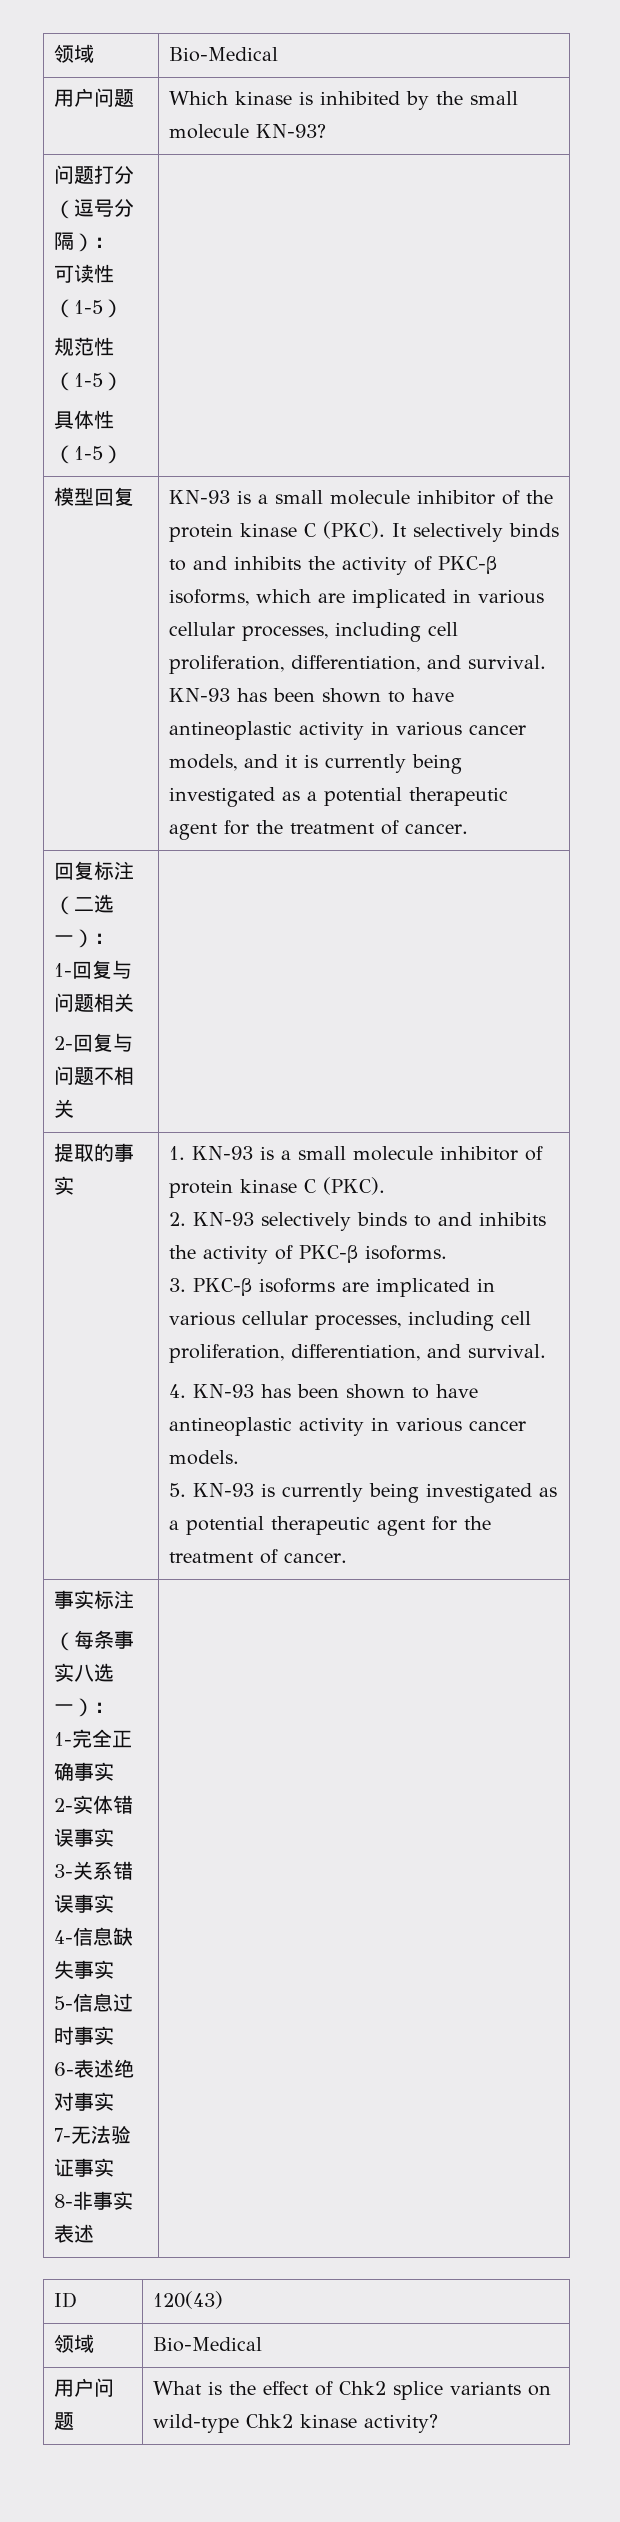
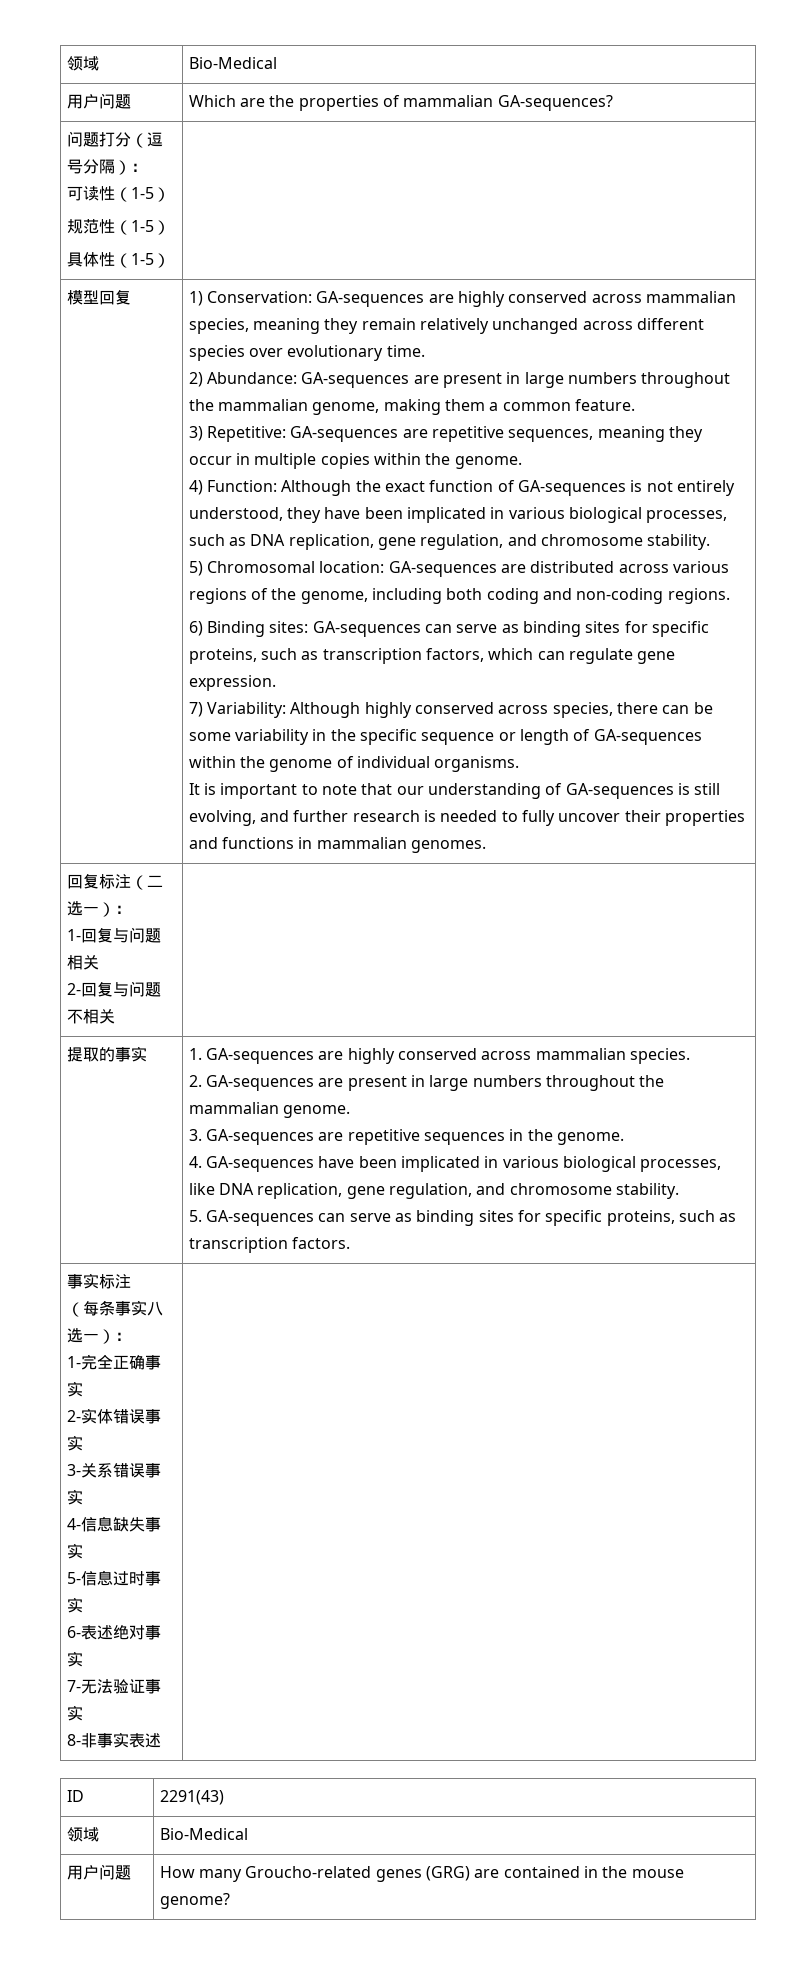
[234,91,518,110] [168,124,326,139] kinase is inhibited by the small molecule KN-93? -> [240,95,613,111] are the properties of mammalian GA-sequences?
[168,490,553,505] [168,521,559,542] [168,556,497,575] [168,589,544,608] [168,622,458,642] [168,655,546,674] [168,688,454,703] [168,721,526,740] [168,754,462,774] [168,787,508,807] [168,820,468,840] KN-93 is a small molecule inhibitor of the protein kinase C (PKC). It selectively binds to and inhibits the activity of PKC-β isoforms, which are implicated in various cellular processes, including cell proliferation, differentiation, and survival. KN-93 has been shown to have antineoplastic activity in various cancer models, and it is currently being investigated as a potential therapeutic agent for the treatment of cancer. -> [188,291,737,307] [188,318,705,334] [188,345,425,361] [188,372,731,388] [188,399,636,415] [188,426,704,442] [188,453,522,469] [188,480,736,496] [188,507,728,523] [188,534,711,550] [188,561,730,577] [188,588,730,604] [188,621,710,637] [188,648,676,664] [188,675,276,691] [188,702,713,718] [188,729,702,745] [188,756,520,772] [188,783,721,799] [188,810,746,826] [188,837,487,853] 1) Conservation: GA-sequences are highly conserved across mammalian species, meaning they remain relatively unchanged across different species over evolutionary time. // 2) Abundance: GA-sequences are present in large numbers throughout the mammalian genome, making them a common feature. // 3) Repetitive: GA-sequences are repetitive sequences, meaning they occur in multiple copies within the genome. // 4) Function: Although the exact function of GA-sequences is not entirely understood, they have been implicated in various biological processes, such as DNA replication, gene regulation, and chromosome stability. // 5) Chromosomal location: GA-sequences are distributed across various regions of the genome, including both coding and non-coding regions. // 6) Binding sites: GA-sequences can serve as binding sites for specific proteins, such as transcription factors, which can regulate gene expression. // 7) Variability: Although highly conserved across species, there can be some variability in the specific sequence or length of GA-sequences within the genome of individual organisms. // It is important to note that our understanding of GA-sequences is still evolving, and further research is needed to fully uncover their properties and functions in mammalian genomes.
[191,1146,543,1161] [168,1177,385,1198] [168,1212,546,1231] [168,1245,447,1264] [168,1278,495,1297] [168,1311,531,1331] [168,1344,546,1363] [168,1384,478,1399] [168,1417,526,1436] [168,1450,239,1465] [168,1483,557,1503] [168,1516,491,1536] [168,1549,347,1564] KN-93 is a small molecule inhibitor of protein kinase C (PKC). // 2. KN-93 selectively binds to and inhibits the activity of PKC-β isoforms. // 3. PKC-β isoforms are implicated in various cellular processes, including cell proliferation, differentiation, and survival. // 4. KN-93 has been shown to have antineoplastic activity in various cancer models. // 5. KN-93 is currently being investigated as a potential therapeutic agent for the treatment of cancer. -> [206,1048,691,1064] [188,1075,665,1091] [188,1102,351,1118] [188,1129,625,1145] [188,1156,722,1172] [188,1183,680,1199] [188,1210,737,1226] [188,1237,351,1253] GA-sequences are highly conserved across mammalian species. // 2. GA-sequences are present in large numbers throughout the mammalian genome. // 3. GA-sequences are repetitive sequences in the genome. // 4. GA-sequences have been implicated in various biological processes, like DNA replication, gene regulation, and chromosome stability. // 5. GA-sequences can serve as binding sites for specific proteins, such as transcription factors.
[152,2291,223,2309] [53,2334,94,2353] [152,2337,262,2352] [53,2378,114,2397] [53,2412,74,2430] [152,2381,551,2400] [152,2414,438,2433] 120(43) // 领域 | Bio-Medical // 用户问题 | What is the effect of Chk2 splice variants on wild-type Chk2 kinase activity? -> [159,1790,224,1805] [66,1827,99,1842] [159,1828,248,1840] [66,1864,131,1880] [159,1866,684,1882] [159,1893,230,1909] 2291(43) // 领域 | Bio-Medical // 用户问题 | How many Groucho-related genes (GRG) are contained in the mouse genome?

